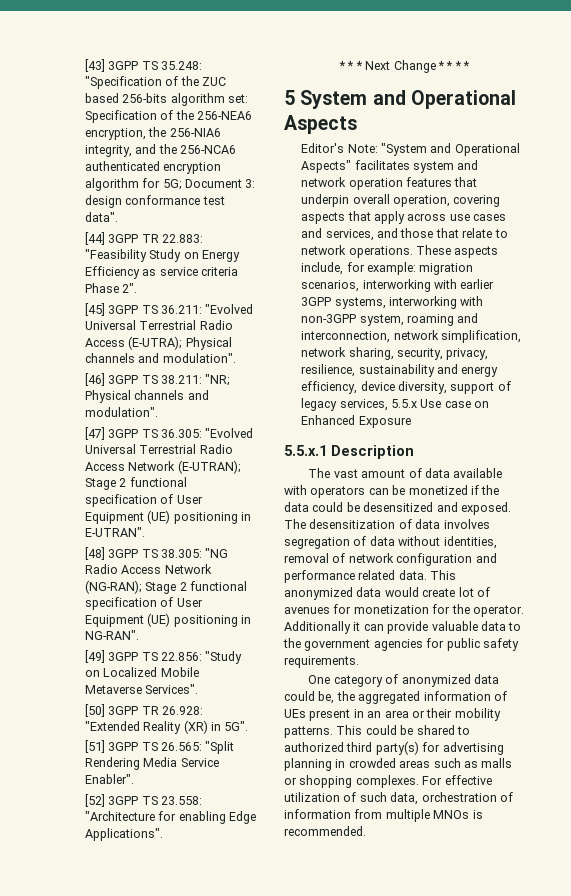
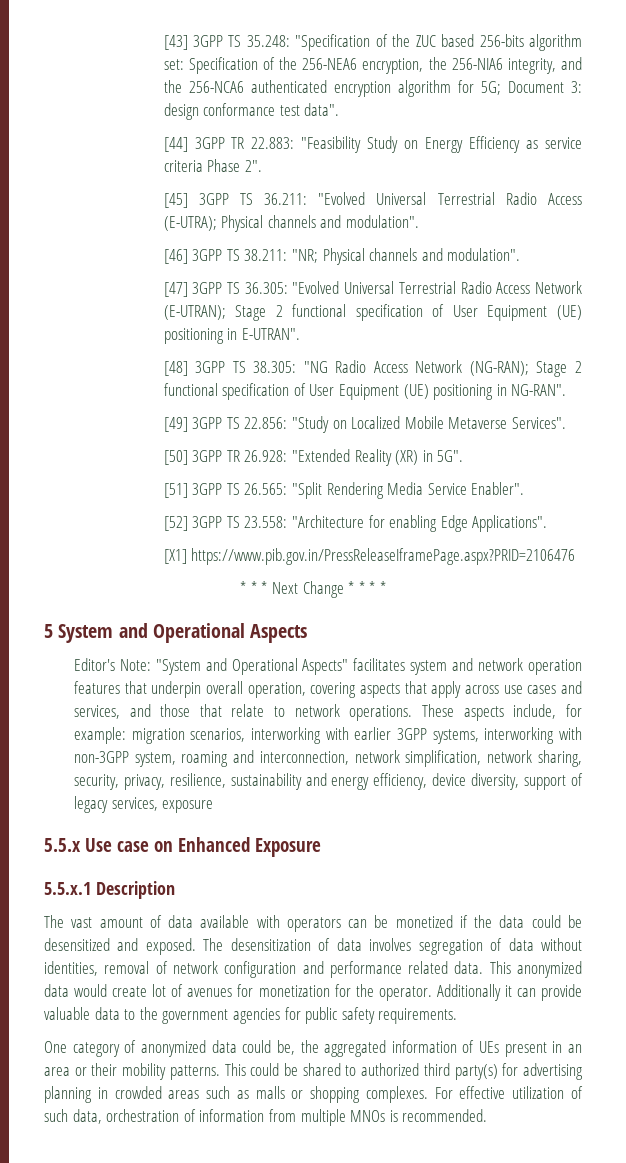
(163, 834) none -> [163,548,576,565] // [X1] https://www.pib.gov.in/PressReleaseIframePage.aspx?PRID=2106476
(388, 405) none -> [162,800,214,813] exposure //

